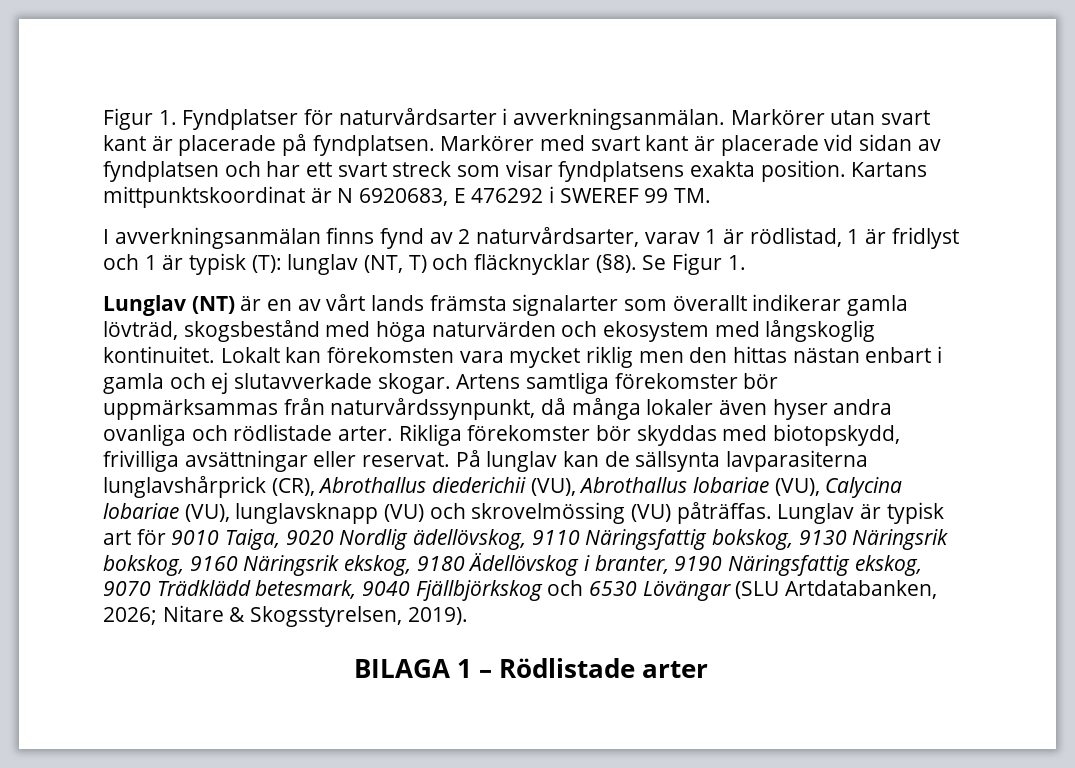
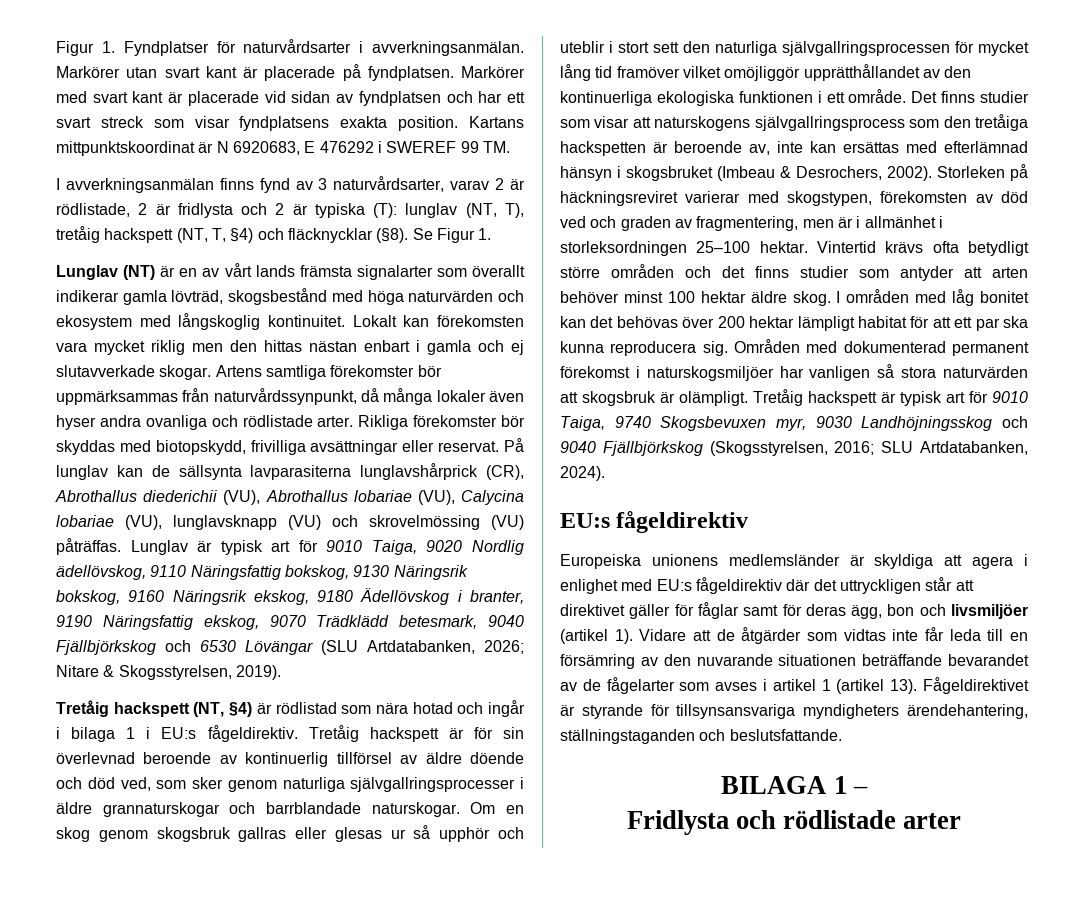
[458,229,471,244] 2 -> [318,178,328,190] 3
[705,227,959,249] [103,253,427,275] 1 är rödlistad, 1 är fridlyst och 1 är typisk (T): lunglav (NT, T) -> [495,178,526,190] [56,203,524,218] [56,226,254,243] 2 är rödlistade, 2 är fridlysta och 2 är typiska (T): lunglav (NT, T), tretåig hackspett (NT, T, §4)
(468, 616) none -> [56,700,525,717] [56,725,525,742] [56,752,524,767] [56,777,524,792] [56,802,525,817] [56,825,524,842] [560,41,1029,56] [560,64,972,81] [560,89,1029,106] [560,114,1028,131] [560,141,1028,156] [560,164,1028,181] [560,191,1028,206] [560,216,943,231] [560,241,1029,256] [560,264,1028,281] [560,289,1029,306] [560,316,1028,331] [560,339,1029,356] [560,364,1028,381] [560,389,1028,406] [560,416,1028,431] [560,441,1028,456] [560,466,605,481] [560,511,749,533] [560,554,1028,569] [560,577,974,594] [560,602,1028,619] [560,627,1028,644] [560,654,1029,669] [560,677,1029,694] [560,704,1028,719] [560,729,842,744] // Tretåig hackspett (NT, §4) är rödlistad som nära hotad och ingår i bilaga 1 i EU:s fågeldirektiv. Tretåig hackspett är för sin överlevnad beroende av kontinuerlig tillförsel av äldre döende och död ved, som sker genom naturliga självgallringsprocesser i äldre grannaturskogar och barrblandade naturskogar. Om en skog genom skogsbruk gallras eller glesas ur så upphör och uteblir i stort sett den naturliga självgallringsprocessen för mycket lång tid framöver vilket omöjliggör upprätthållandet av den kontinuerliga ekologiska funktionen i ett område. Det finns studier som visar att naturskogens självgallringsprocess som den tretåiga hackspetten är beroende av, inte kan ersättas med efterlämnad hänsyn i skogsbruket (Imbeau & Desrochers, 2002). Storleken på häckningsreviret varierar med skogstypen, förekomsten av död ved och graden av fragmentering, men är i allmänhet i storleksordningen 25–100 hektar. Vintertid krävs ofta betydligt större områden och det finns studier som antyder att arten behöver minst 100 hektar äldre skog. I områden med låg bonitet kan det behövas över 200 hektar lämpligt habitat för att ett par ska kunna reproducera sig. Områden med dokumenterad permanent förekomst i naturskogsmiljöer har vanligen så stora naturvärden att skogsbruk är olämpligt. Tretåig hackspett är typisk art för 9010 Taiga, 9740 Skogsbevuxen myr, 9030 Landhöjningsskog och 9040 Fjällbjörkskog (Skogsstyrelsen, 2016; SLU Artdatabanken, 2024). // EU:s fågeldirektiv // Europeiska unionens medlemsländer är skyldiga att agera i enlighet med EU:s fågeldirektiv där det uttryckligen står att direktivet gäller för fåglar samt för deras ägg, bon och livsmiljöer (artikel 1). Vidare att de åtgärder som vidtas inte får leda till en försämring av den nuvarande situationen beträffande bevarandet av de fågelarter som avses i artikel 1 (artikel 13). Fågeldirektivet är styrande för tillsynsansvariga myndigheters ärendehantering, ställningstaganden och beslutsfattande.
[498,658,635,678] Rödlistade -> [626,810,897,835] // Fridlysta och rödlistade

